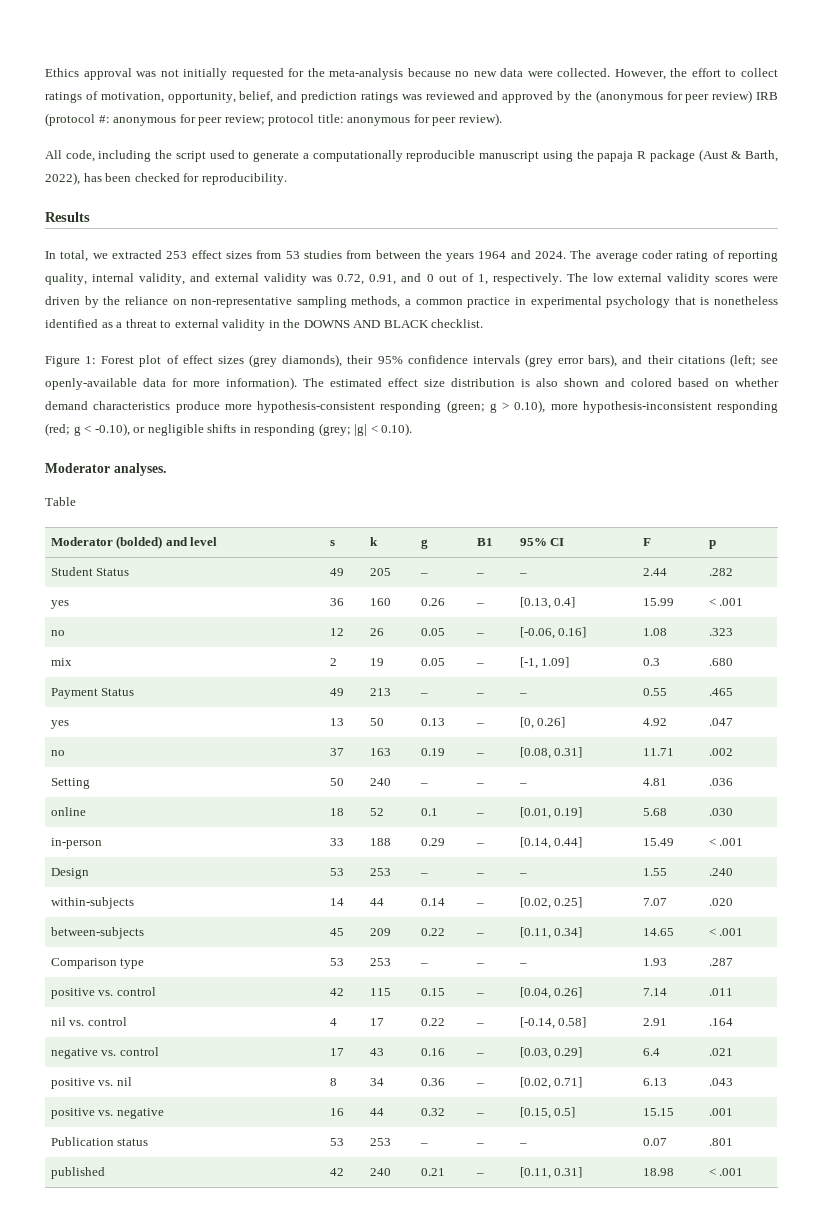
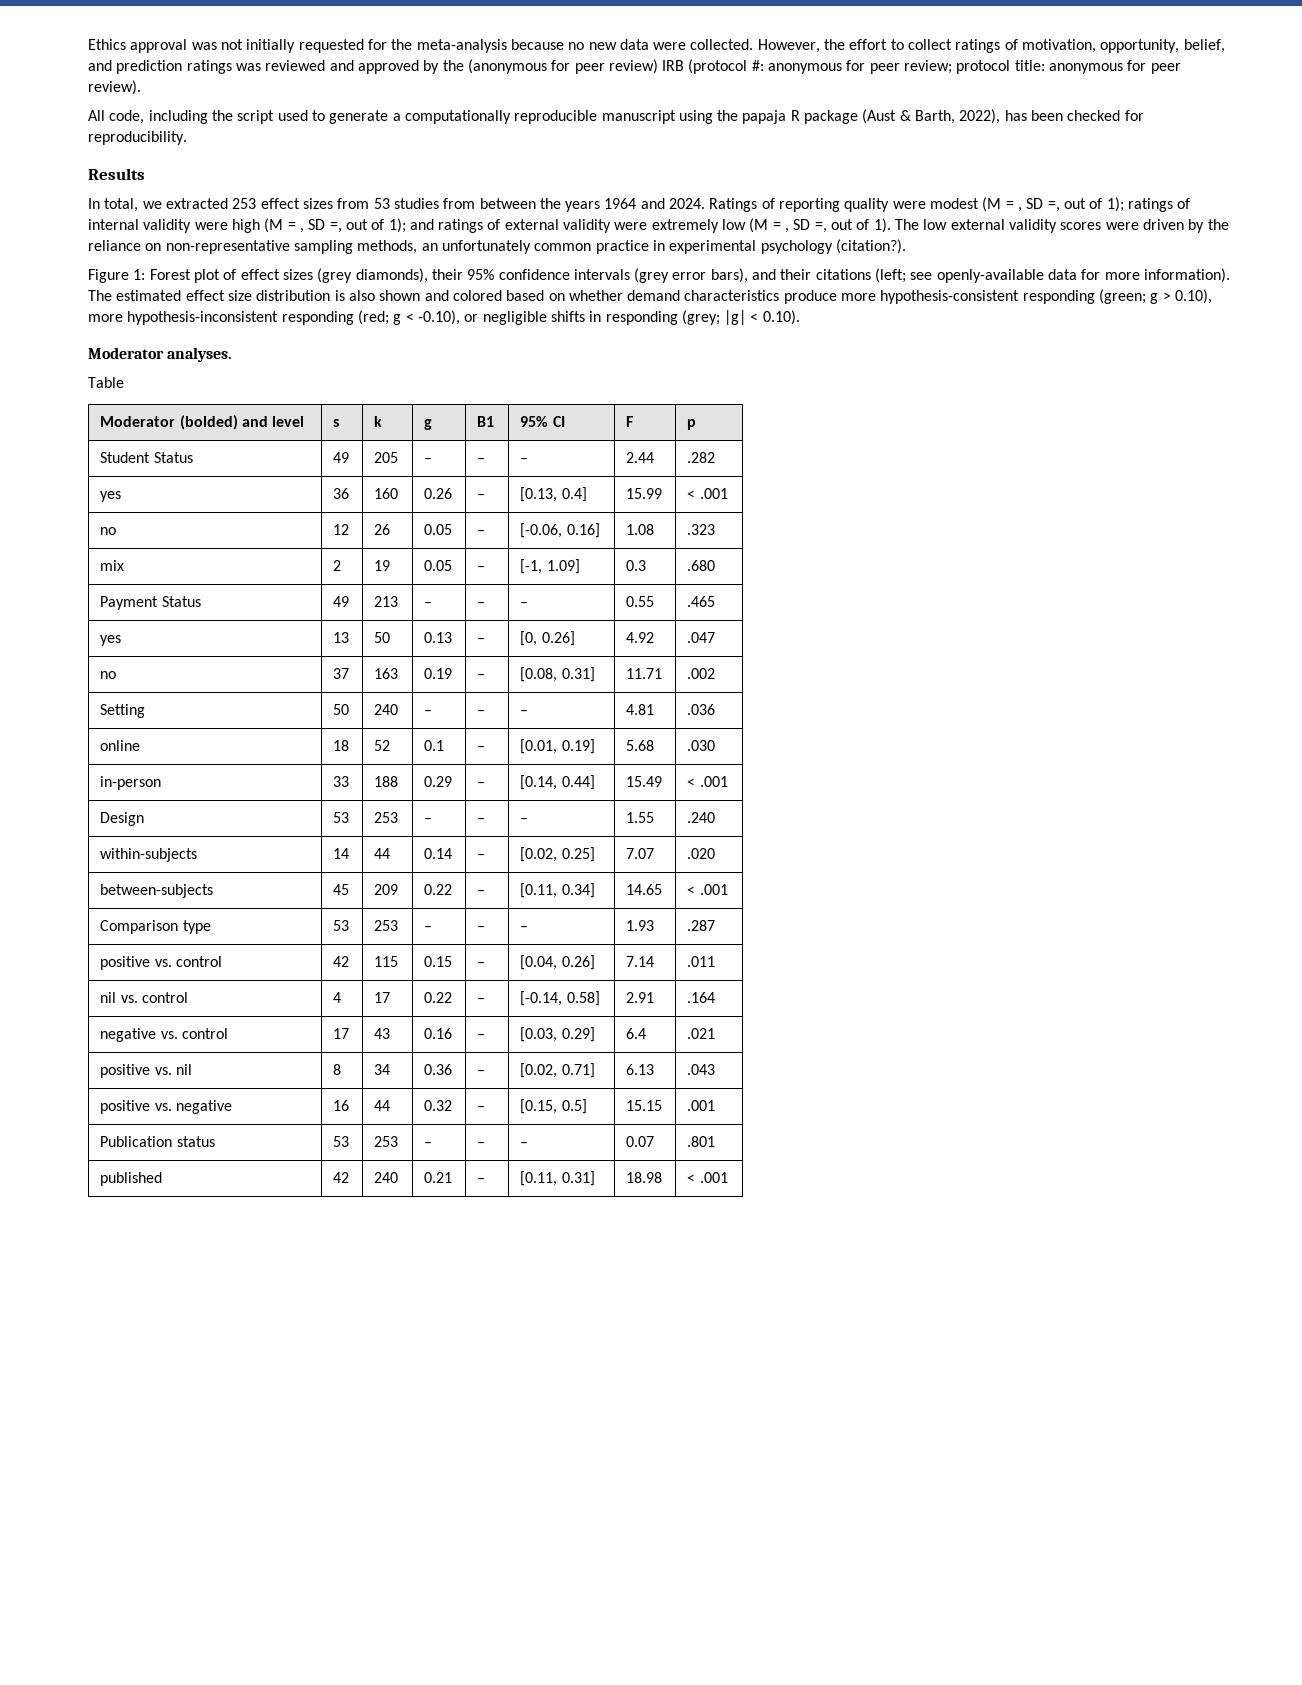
[570,250,779,262] [45,273,562,285] The average coder rating of reporting quality, internal validity, and external validity was 0.72, 0.91, and 0 out of 1, respectively. -> [709,197,1191,212] [88,218,891,233] Ratings of reporting quality were modest (M = , SD =, out of 1); ratings of internal validity were high (M = , SD =, out of 1); and ratings of external validity were extremely low (M = , SD =, out of 1).
[405,299,411,305] a -> [421,240,531,254] an unfortunately
[674,296,778,305] [45,319,484,331] that is nonetheless identified as a threat to external validity in the DOWNS AND BLACK checklist. -> [835,239,906,254] (citation?).

